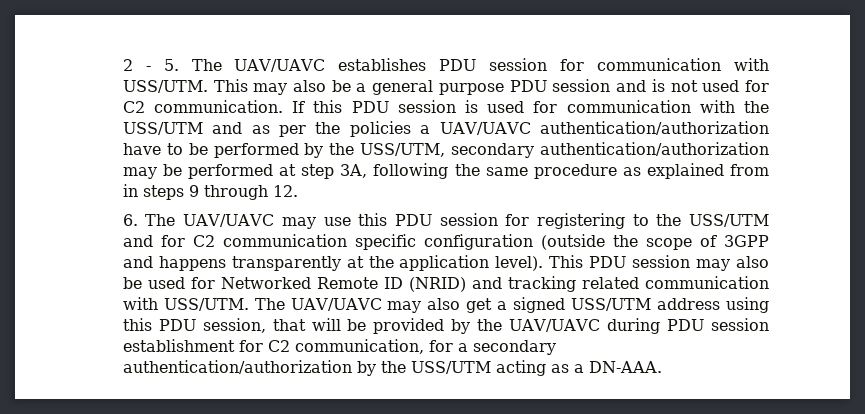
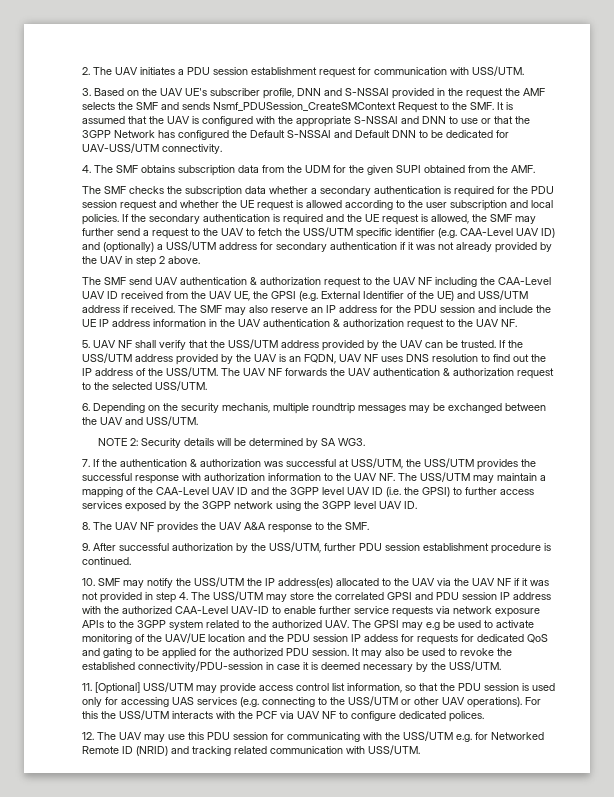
[122,58,770,72] [122,79,769,95] [122,100,769,113] [122,121,769,137] [122,142,769,158] [122,163,769,179] [122,184,298,200] [122,214,275,227] 2 - 5. The UAV/UAVC establishes PDU session for communication with USS/UTM. This may also be a general purpose PDU session and is not used for C2 communication. If this PDU session is used for communication with the USS/UTM and as per the policies a UAV/UAVC authentication/authorization have to be performed by the USS/UTM, secondary authentication/authorization may be performed at step 3A, following the same procedure as explained from in steps 9 through 12. // 6. The UAV/UAVC -> [81,66,524,78] [81,88,545,99] [81,102,513,113] [81,116,530,127] [81,130,509,140] [81,143,222,154] [81,165,535,176] [81,186,554,197] [81,200,553,211] [81,214,536,225] [81,227,555,239] [81,241,552,253] [81,256,200,267] [81,277,551,288] [81,290,528,301] [81,305,551,315] [81,319,517,330] [81,339,523,351] [81,353,546,365] [81,367,554,379] [81,381,207,391] [81,403,546,414] [81,416,198,426] [98,438,366,448] [81,458,536,470] [81,472,546,484] [81,487,534,498] [81,501,417,512] [81,522,369,533] [81,542,551,554] [81,557,131,565] [81,577,549,588] [81,591,551,603] [81,606,540,617] [81,620,534,630] [81,633,548,645] [81,648,512,659] [81,661,501,672] [81,682,555,694] [81,696,541,708] [81,710,484,722] [81,732,142,740] 2. The UAV initiates a PDU session establishment request for communication with USS/UTM. // 3. Based on the UAV UE's subscriber profile, DNN and S-NSSAI provided in the request the AMF selects the SMF and sends Nsmf_PDUSession_CreateSMContext Request to the SMF. It is assumed that the UAV is configured with the appropriate S-NSSAI and DNN to use or that the 3GPP Network has configured the Default S-NSSAI and Default DNN to be dedicated for UAV-USS/UTM connectivity. // 4. The SMF obtains subscription data from the UDM for the given SUPI obtained from the AMF. // The SMF checks the subscription data whether a secondary authentication is required for the PDU session request and whether the UE request is allowed according to the user subscription and local policies. If the secondary authentication is required and the UE request is allowed, the SMF may further send a request to the UAV to fetch the USS/UTM specific identifier (e.g. CAA-Level UAV ID) and (optionally) a USS/UTM address for secondary authentication if it was not already provided by the UAV in step 2 above. // The SMF send UAV authentication & authorization request to the UAV NF including the CAA-Level UAV ID received from the UAV UE, the GPSI (e.g. External Identifier of the UE) and USS/UTM address if received. The SMF may also reserve an IP address for the PDU session and include the UE IP address information in the UAV authentication & authorization request to the UAV NF. // 5. UAV NF shall verify that the USS/UTM address provided by the UAV can be trusted. If the USS/UTM address provided by the UAV is an FQDN, UAV NF uses DNS resolution to find out the IP address of the USS/UTM. The UAV NF forwards the UAV authentication & authorization request to the selected USS/UTM. // 6. Depending on the security mechanis, multiple roundtrip messages may be exchanged between the UAV and USS/UTM. // NOTE 2: Security details will be determined by SA WG3. // 7. If the authentication & authorization was successful at USS/UTM, the USS/UTM provides the successful response with authorization information to the UAV NF. The USS/UTM may maintain a mapping of the CAA-Level UAV ID and the 3GPP level UAV ID (i.e. the GPSI) to further access services exposed by the 3GPP network using the 3GPP level UAV ID. // 8. The UAV NF provides the UAV A&A response to the SMF. // 9. After successful authorization by the USS/UTM, further PDU session establishment procedure is continued. // 10. SMF may notify the USS/UTM the IP address(es) allocated to the UAV via the UAV NF if it was not provided in step 4. The USS/UTM may store the correlated GPSI and PDU session IP address with the authorized CAA-Level UAV-ID to enable further service requests via network exposure APIs to the 3GPP system related to the authorized UAV. The GPSI may e.g be used to activate monitoring of the UAV/UE location and the PDU session IP addess for requests for dedicated QoS and gating to be applied for the authorized PDU session. It may also be used to revoke the established connectivity/PDU-session in case it is deemed necessary by the USS/UTM. // 11. [Optional] USS/UTM may provide access control list information, so that the PDU session is used only for accessing UAS services (e.g. connecting to the USS/UTM or other UAV operations). For this the USS/UTM interacts with the PCF via UAV NF to configure dedicated polices. // 12. The UAV
[536,213,769,229] [122,234,769,250] [122,255,770,271] [122,277,185,289] registering to the USS/UTM and for C2 communication specific configuration (outside the scope of 3GPP and happens transparently at the application level). This PDU session may also be used -> [286,731,472,742] communicating with the USS/UTM e.g.
[254,297,769,313] [122,318,769,334] [122,339,556,355] [122,360,662,376] The UAV/UAVC may also get a signed USS/UTM address using this PDU session, that will be provided by the UAV/UAVC during PDU session establishment for C2 communication, for a secondary authentication/authorization by the USS/UTM acting as a DN-AAA. -> (420, 750) none

